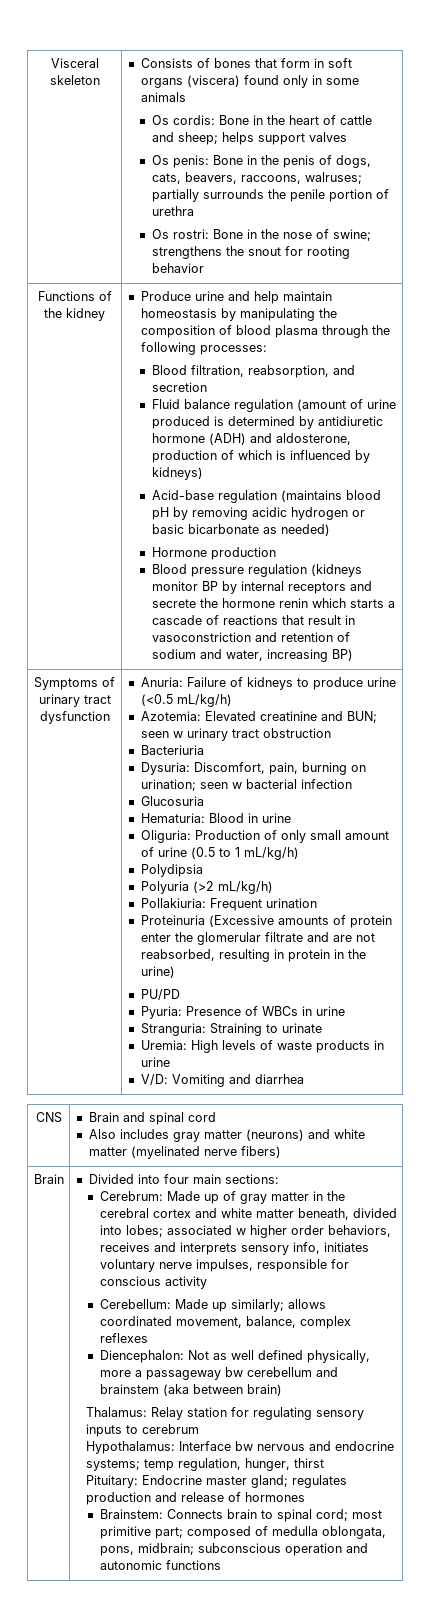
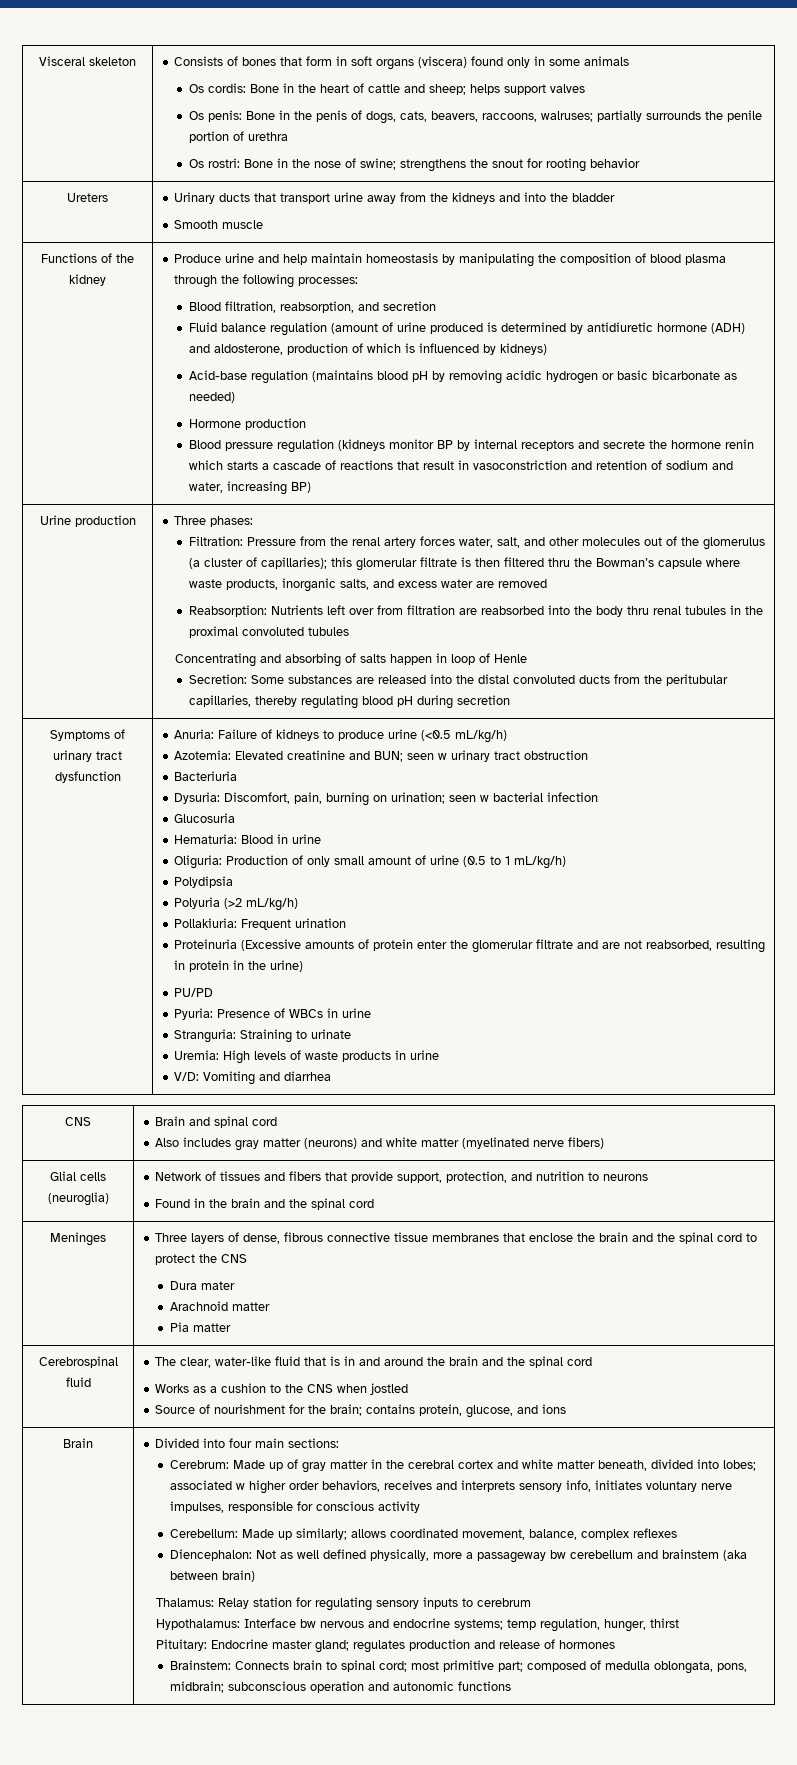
(204, 268) none -> [67,193,108,202] [173,192,615,204] [173,220,263,229] // Ureters | Urinary ducts that transport urine away from the kidneys and into the bladder // Smooth muscle
(353, 655) none -> [39,515,136,527] [173,516,253,527] [188,536,765,550] [188,557,740,571] [188,578,547,592] [188,605,763,617] [188,626,349,638] [174,653,527,667] [188,674,728,686] [188,695,510,709] // Urine production | Three phases: // Filtration: Pressure from the renal artery forces water, salt, and other molecules out of the glomerulus (a cluster of capillaries); this glomerular filtrate is then filtered thru the Bowman’s capsule where waste products, inorganic salts, and excess water are removed // Reabsorption: Nutrients left over from filtration are reabsorbed into the body thru renal tubules in the proximal convoluted tubules // Concentrating and absorbing of salts happen in loop of Henle // Secretion: Some substances are released into the distal convoluted ducts from the peritubular capillaries, thereby regulating blood pH during secretion
(281, 1152) none -> [50,1171,106,1181] [47,1192,109,1206] [154,1171,648,1183] [154,1198,374,1210] [50,1232,106,1246] [154,1232,757,1244] [154,1254,247,1265] [169,1281,235,1290] [169,1301,270,1311] [169,1322,231,1332] [38,1356,118,1368] [65,1377,91,1387] [154,1356,592,1368] [154,1383,408,1395] [154,1404,566,1418] // Glial cells (neuroglia) | Network of tissues and fibers that provide support, protection, and nutrition to neurons // Found in the brain and the spinal cord // Meninges | Three layers of dense, fibrous connective tissue membranes that enclose the brain and the spinal cord to protect the CNS // Dura mater // Arachnoid matter // Pia matter // Cerebrospinal fluid | The clear, water-like fluid that is in and around the brain and the spinal cord // Works as a cushion to the CNS when jostled // Source of nourishment for the brain; contains protein, glucose, and ions

